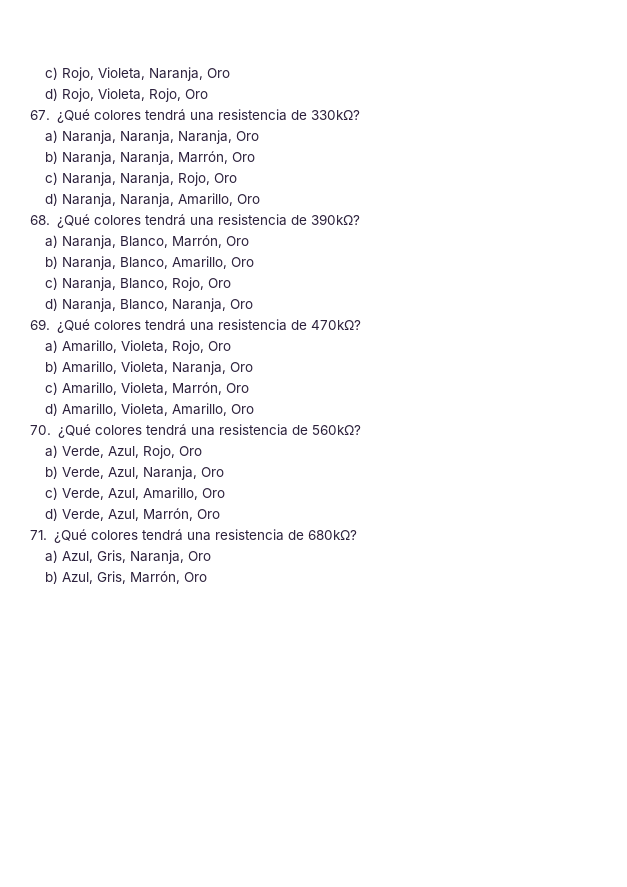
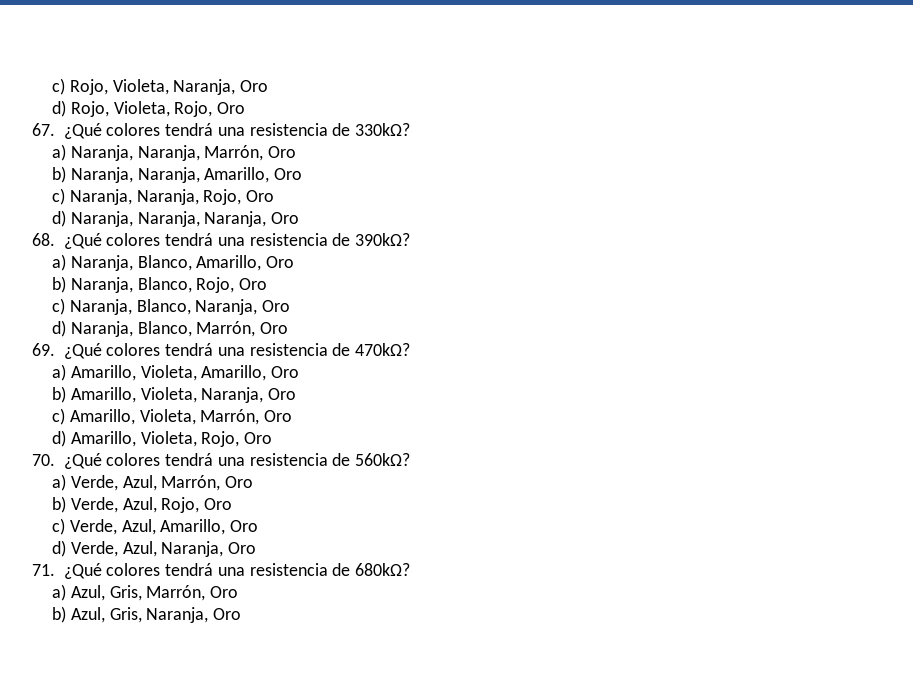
[178,130,233,144] Naranja, -> [204,145,264,161] Marrón,
[178,151,229,164] Marrón, -> [204,167,270,183] Amarillo,
[178,193,234,206] Amarillo, -> [204,211,267,227] Naranja,
[172,235,223,248] Marrón, -> [196,255,262,271] Amarillo,
[172,256,228,269] Amarillo, -> [196,277,235,293] Rojo,
[172,277,205,291] Rojo, -> [195,299,258,315] Naranja,
[172,298,227,312] Naranja, -> [196,321,256,337] Marrón,
[172,340,205,354] Rojo, -> [201,365,267,381] Amarillo,
[172,403,228,416] Amarillo, -> [201,431,240,447] Rojo,
[143,445,176,459] Rojo, -> [161,475,221,491] Marrón,
[143,466,198,480] Naranja, -> [161,497,200,513] Rojo,
[143,508,194,521] Marrón, -> [161,541,224,557] Naranja,
[130,550,185,564] Naranja, -> [146,585,206,601] Marrón,
[130,571,181,584] Marrón, -> [146,607,209,623] Naranja,

